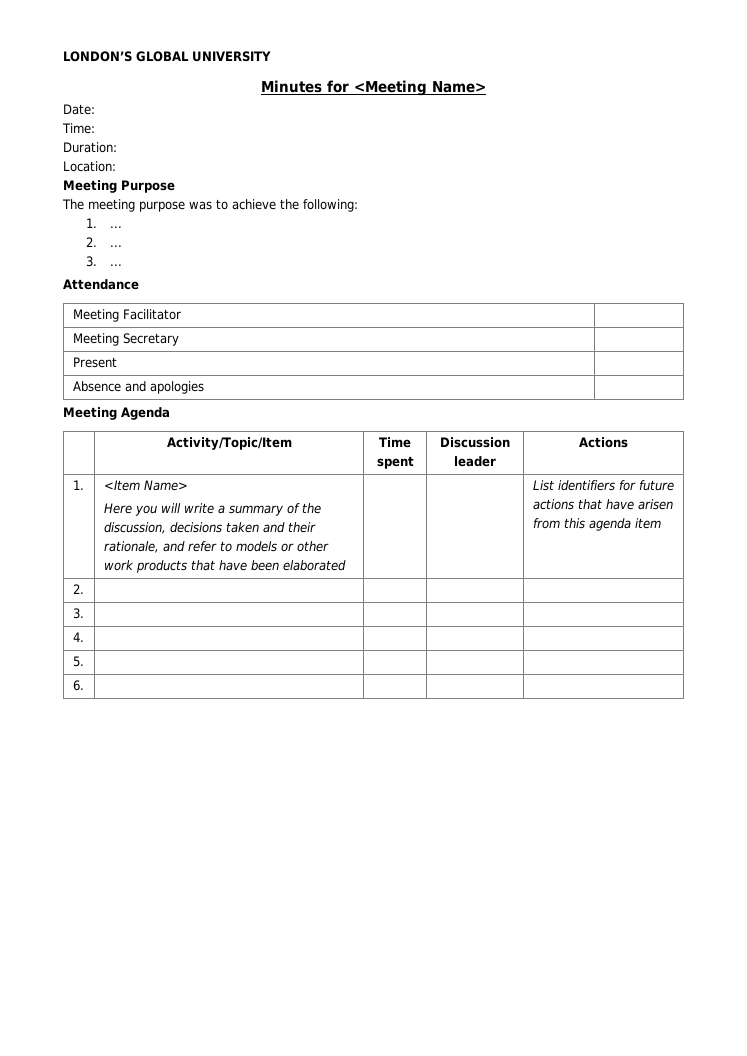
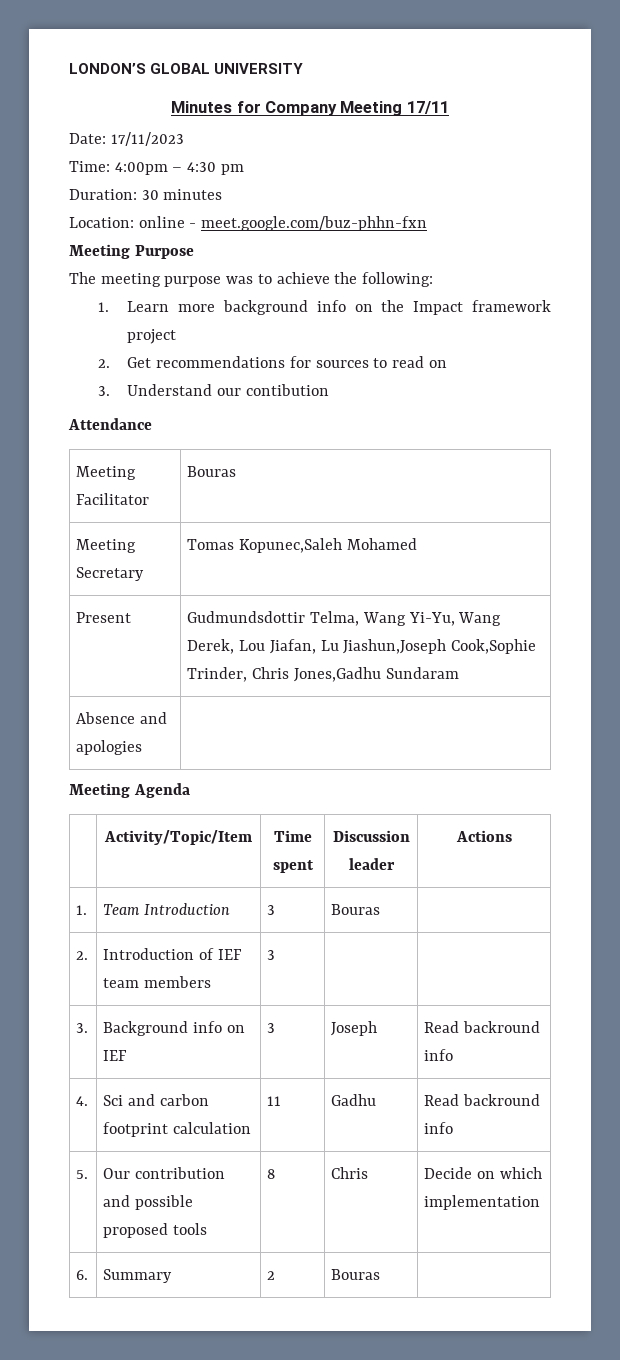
[354,80,486,96] <Meeting Name> -> [265,101,449,116] Company Meeting 17/11
(95, 109) none -> [110,132,184,146] 17/11/2023
(95, 128) none -> [114,162,244,175] 4:00pm – 4:30 pm
(117, 147) none -> [141,189,223,200] 30 minutes
(116, 166) none -> [138,216,428,231] online - meet.google.com/buz-phhn-fxn
[109,226,122,228] [86,237,122,247] [86,256,122,267] ... // 2. ... // 3. ... -> [127,300,552,315] [127,329,177,344] [98,356,447,368] [98,384,329,396] Learn more background info on the Impact framework project // 2. Get recommendations for sources to read on // 3. Understand our contibution
(181, 314) none -> [187,466,237,477] Bouras
[72,357,117,368] // Present | -> [187,538,417,553] [76,612,132,623] [187,611,502,626] [187,639,537,654] [187,667,459,682] Tomas Kopunec,Saleh Mohamed // Present | Gudmundsdottir Telma, Wang Yi-Yu, Wang Derek, Lou Jiafan, Lu Jiashun,Joseph Cook,Sophie Trinder, Chris Jones,Gadhu Sundaram
[103,480,188,491] [103,503,321,516] [103,522,316,534] [103,541,329,553] [103,560,346,573] [532,480,674,491] [532,499,673,510] [532,518,661,531] [72,584,84,594] [72,608,84,619] [72,632,84,642] [72,656,84,667] [72,680,84,691] <Item Name> // Here you will write a summary of the discussion, decisions taken and their rationale, and refer to models or other work products that have been elaborated | | | List identifiers for future actions that have arisen from this agenda item // 2. | | | | // 3. | | | | // 4. | | | | // 5. | | | | // 6. | | | -> [103,903,231,915] [267,905,276,915] [331,904,381,915] [76,951,89,960] [103,948,242,960] [103,976,212,988] [267,950,276,960] [76,1023,89,1033] [103,1021,245,1036] [103,1050,128,1061] [267,1023,276,1033] [331,1021,378,1036] [424,1021,541,1033] [424,1049,454,1061] [76,1096,89,1106] [103,1094,209,1106] [103,1122,252,1137] [267,1096,282,1106] [331,1094,377,1106] [424,1094,541,1106] [424,1122,454,1134] [76,1170,89,1179] [103,1167,226,1179] [103,1195,194,1210] [103,1223,208,1238] [267,1169,276,1179] [331,1167,369,1179] [424,1167,542,1179] [424,1195,541,1210] [76,1270,89,1280] [103,1269,173,1283] [267,1271,276,1280] [331,1269,381,1280] Team Introduction | 3 | Bouras | // 2. | Introduction of IEF team members | 3 | | // 3. | Background info on IEF | 3 | Joseph | Read backround info // 4. | Sci and carbon footprint calculation | 11 | Gadhu | Read backround info // 5. | Our contribution and possible proposed tools | 8 | Chris | Decide on which implementation // 6. | Summary | 2 | Bouras

